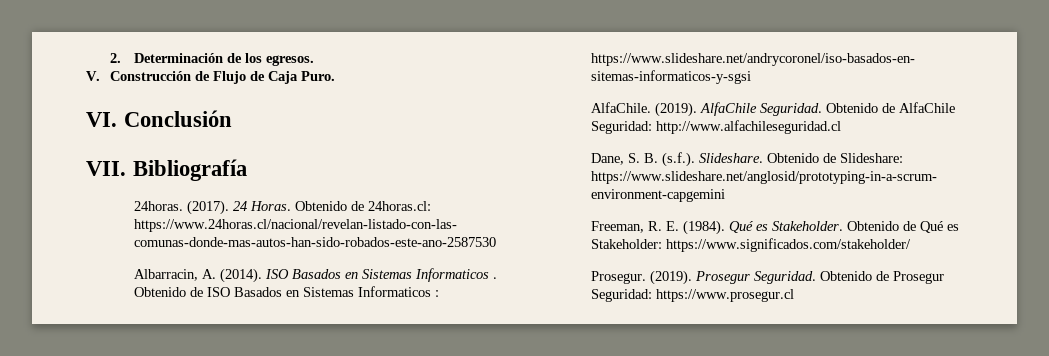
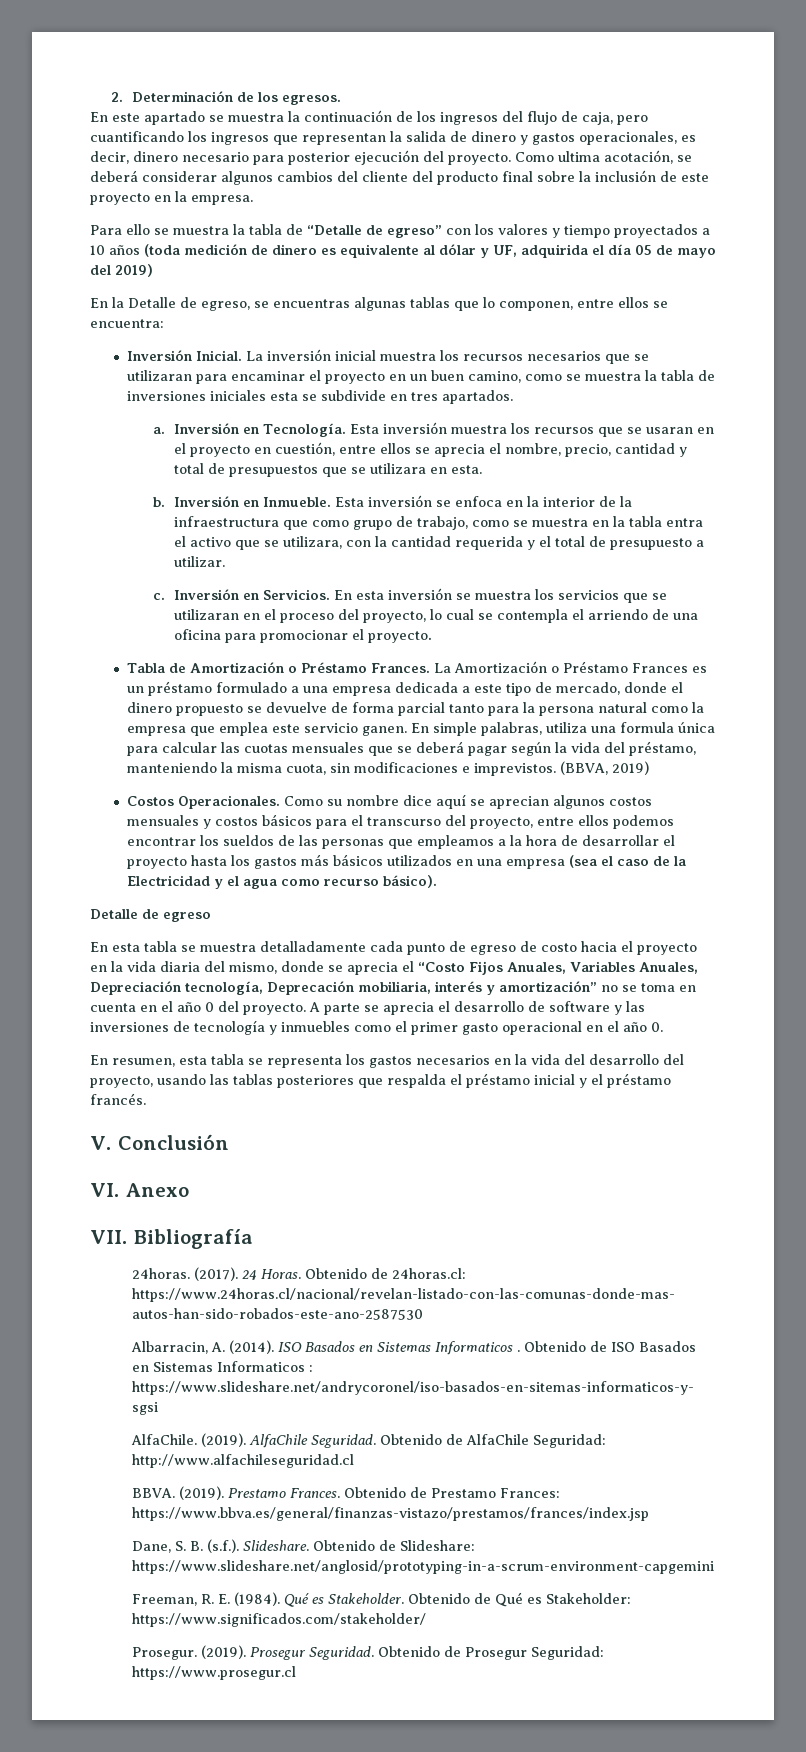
[86,71,336,84] [86,112,117,127] V. Construcción de Flujo de Caja Puro. // VI. -> [90,110,648,125] [90,131,696,145] [90,150,692,165] [90,170,709,185] [90,191,253,205] [90,224,710,238] [90,244,716,258] [90,264,153,277] [90,297,668,311] [90,319,164,328] [126,349,649,364] [126,370,715,384] [126,390,513,404] [152,422,714,437] [173,442,687,457] [173,463,482,477] [152,495,632,507] [173,516,703,530] [173,536,704,550] [173,556,225,567] [152,588,667,603] [173,609,698,623] [173,629,432,643] [126,661,707,673] [126,681,683,696] [126,702,704,716] [126,722,715,736] [126,741,696,756] [126,761,649,776] [126,794,652,809] [126,814,674,829] [126,835,675,849] [126,854,686,869] [126,875,437,889] [90,909,211,922] [90,941,697,955] [90,961,698,975] [90,981,696,995] [90,1001,645,1015] [90,1020,663,1035] [90,1054,684,1068] [90,1073,671,1088] [90,1093,146,1105] [90,1136,111,1150] En este apartado se muestra la continuación de los ingresos del flujo de caja, pero cuantificando los ingresos que representan la salida de dinero y gastos operacionales, es decir, dinero necesario para posterior ejecución del proyecto. Como ultima acotación, se deberá considerar algunos cambios del cliente del producto final sobre la inclusión de este proyecto en la empresa. // Para ello se muestra la tabla de “Detalle de egreso” con los valores y tiempo proyectados a 10 años (toda medición de dinero es equivalente al dólar y UF, adquirida el día 05 de mayo del 2019) // En la Detalle de egreso, se encuentras algunas tablas que lo componen, entre ellos se encuentra: // Inversión Inicial. La inversión inicial muestra los recursos necesarios que se utilizaran para encaminar el proyecto en un buen camino, como se muestra la tabla de inversiones iniciales esta se subdivide en tres apartados. // a. Inversión en Tecnología. Esta inversión muestra los recursos que se usaran en el proyecto en cuestión, entre ellos se aprecia el nombre, precio, cantidad y total de presupuestos que se utilizara en esta. // b. Inversión en Inmueble. Esta inversión se enfoca en la interior de la infraestructura que como grupo de trabajo, como se muestra en la tabla entra el activo que se utilizara, con la cantidad requerida y el total de presupuesto a utilizar. // c. Inversión en Servicios. En esta inversión se muestra los servicios que se utilizaran en el proceso del proyecto, lo cual se contempla el arriendo de una oficina para promocionar el proyecto. // Tabla de Amortización o Préstamo Frances. La Amortización o Préstamo Frances es un préstamo formulado a una empresa dedicada a este tipo de mercado, donde el dinero propuesto se devuelve de forma parcial tanto para la persona natural como la empresa que emplea este servicio ganen. En simple palabras, utiliza una formula única para calcular las cuotas mensuales que se deberá pagar según la vida del préstamo, manteniendo la misma cuota, sin modificaciones e imprevistos. (BBVA, 2019) // Costos Operacionales. Como su nombre dice aquí se aprecian algunos costos mensuales y costos básicos para el transcurso del proyecto, entre ellos podemos encontrar los sueldos de las personas que empleamos a la hora de desarrollar el proyecto hasta los gastos más básicos utilizados en una empresa (sea el caso de la Electricidad y el agua como recurso básico). // Detalle de egreso // En esta tabla se muestra detalladamente cada punto de egreso de costo hacia el proyecto en la vida diaria del mismo, donde se aprecia el “Costo Fijos Anuales, Variables Anuales, Depreciación tecnología, Deprecación mobiliaria, interés y amortización” no se toma en cuenta en el año 0 del proyecto. A parte se aprecia el desarrollo de software y las inversiones de tecnología y inmuebles como el primer gasto operacional en el año 0. // En resumen, esta tabla se representa los gastos necesarios en la vida del desarrollo del proyecto, usando las tablas posteriores que respalda el préstamo inicial y el préstamo francés. // V.
(233, 118) none -> [90,1183,190,1197] // VI. Anexo
(842, 127) none -> [131,1486,560,1500] [131,1507,649,1521] // BBVA. (2019). Prestamo Frances. Obtenido de Prestamo Frances: https://www.bbva.es/general/finanzas-vistazo/prestamos/frances/index.jsp

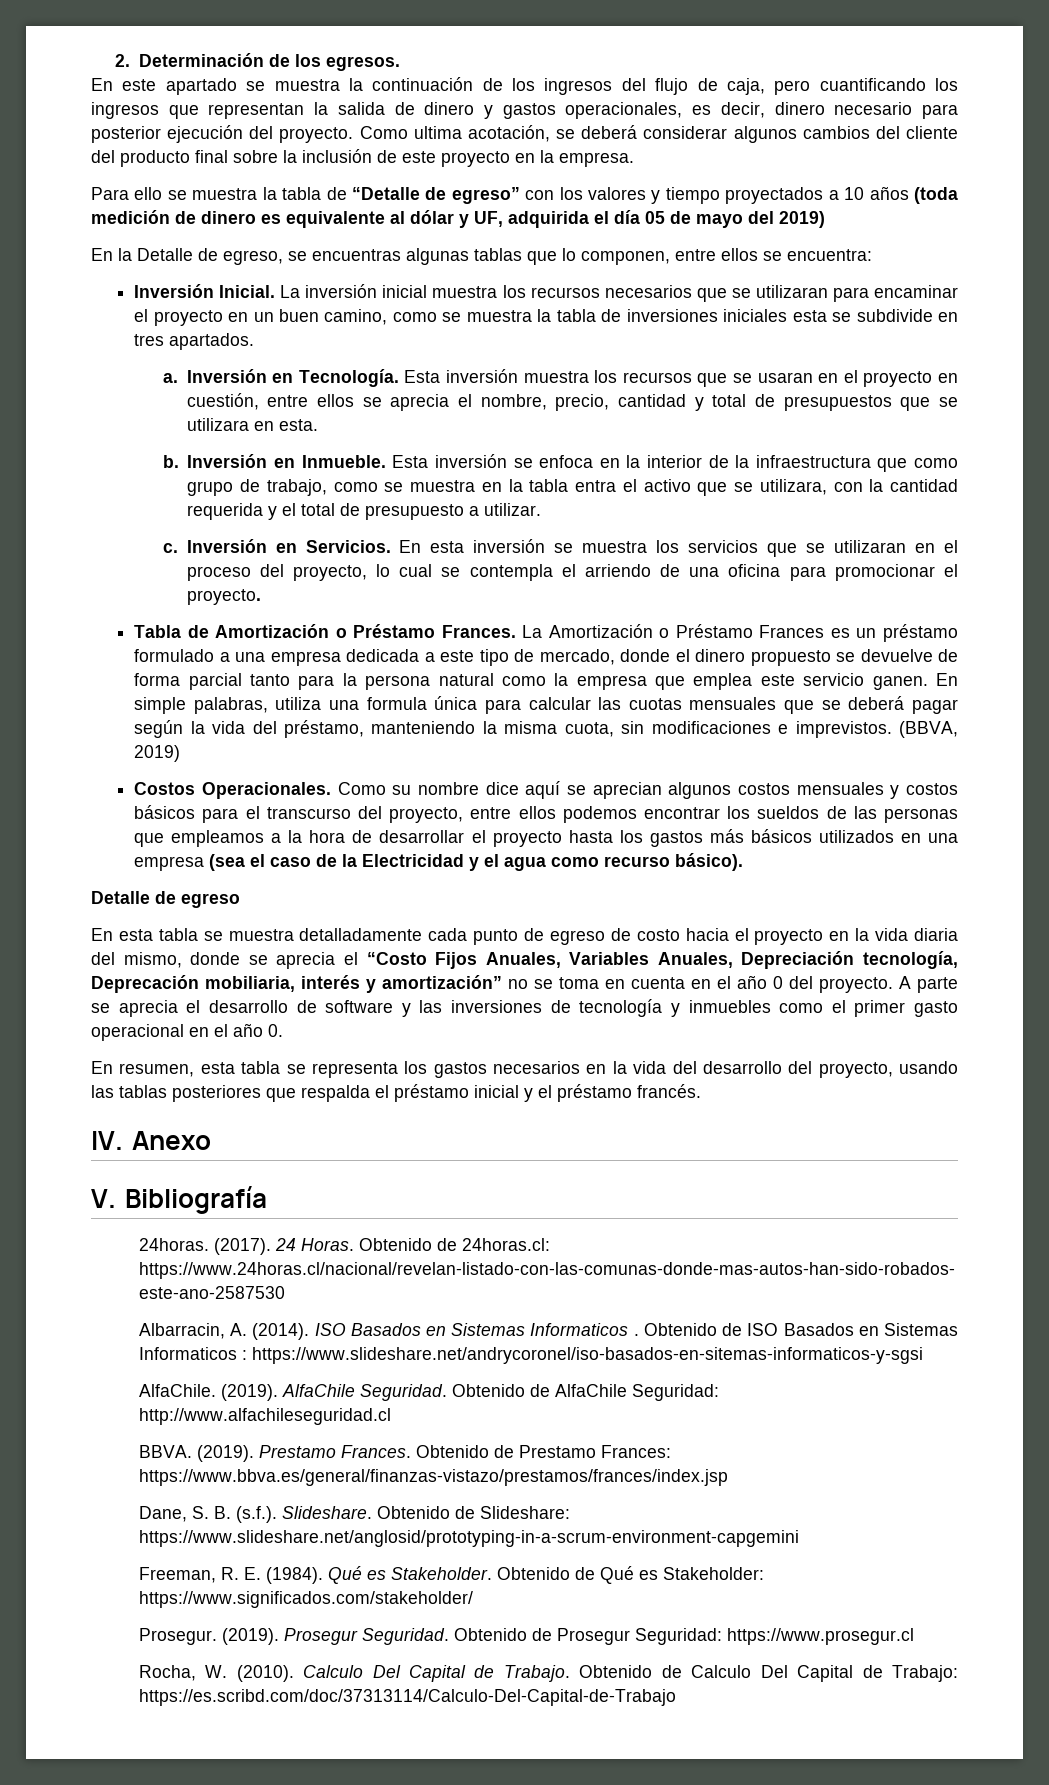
[90,1134,230,1150] [90,1183,119,1197] V. Conclusión // VI. -> [91,1131,123,1150] IV.
[90,1230,127,1244] VII. -> [91,1189,116,1208] V.
(296, 1673) none -> [138,1665,958,1682] [138,1689,676,1706] // Rocha, W. (2010). Calculo Del Capital de Trabajo. Obtenido de Calculo Del Capital de Trabajo: https://es.scribd.com/doc/37313114/Calculo-Del-Capital-de-Trabajo

